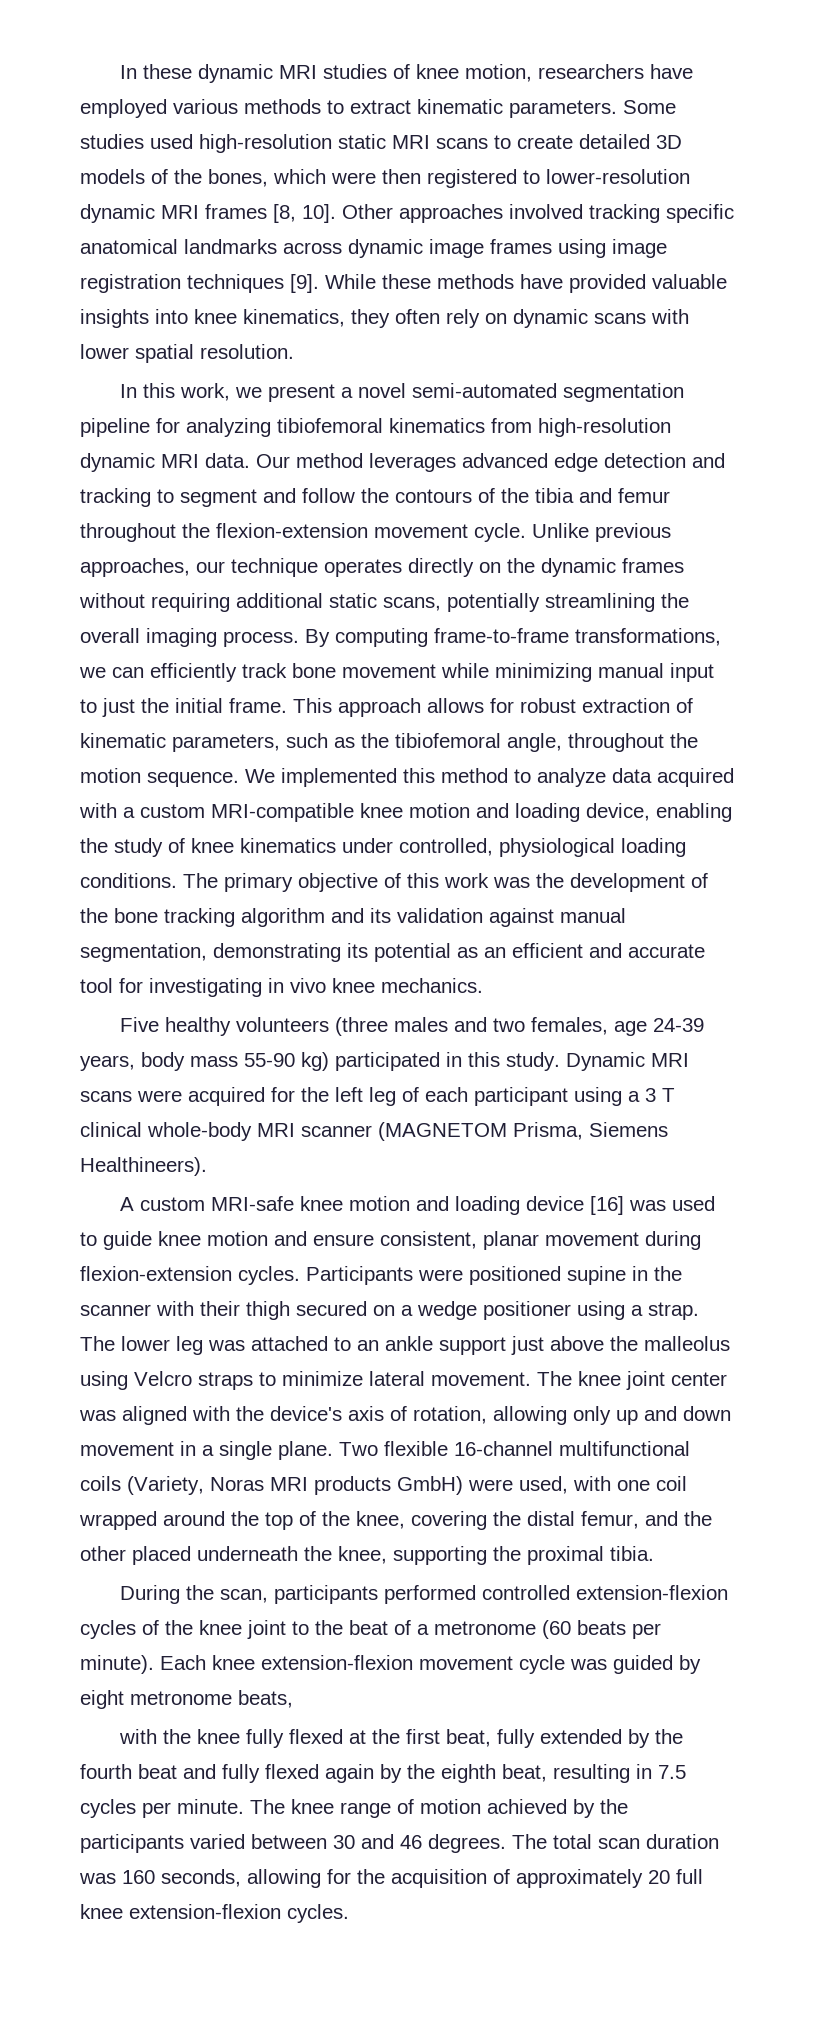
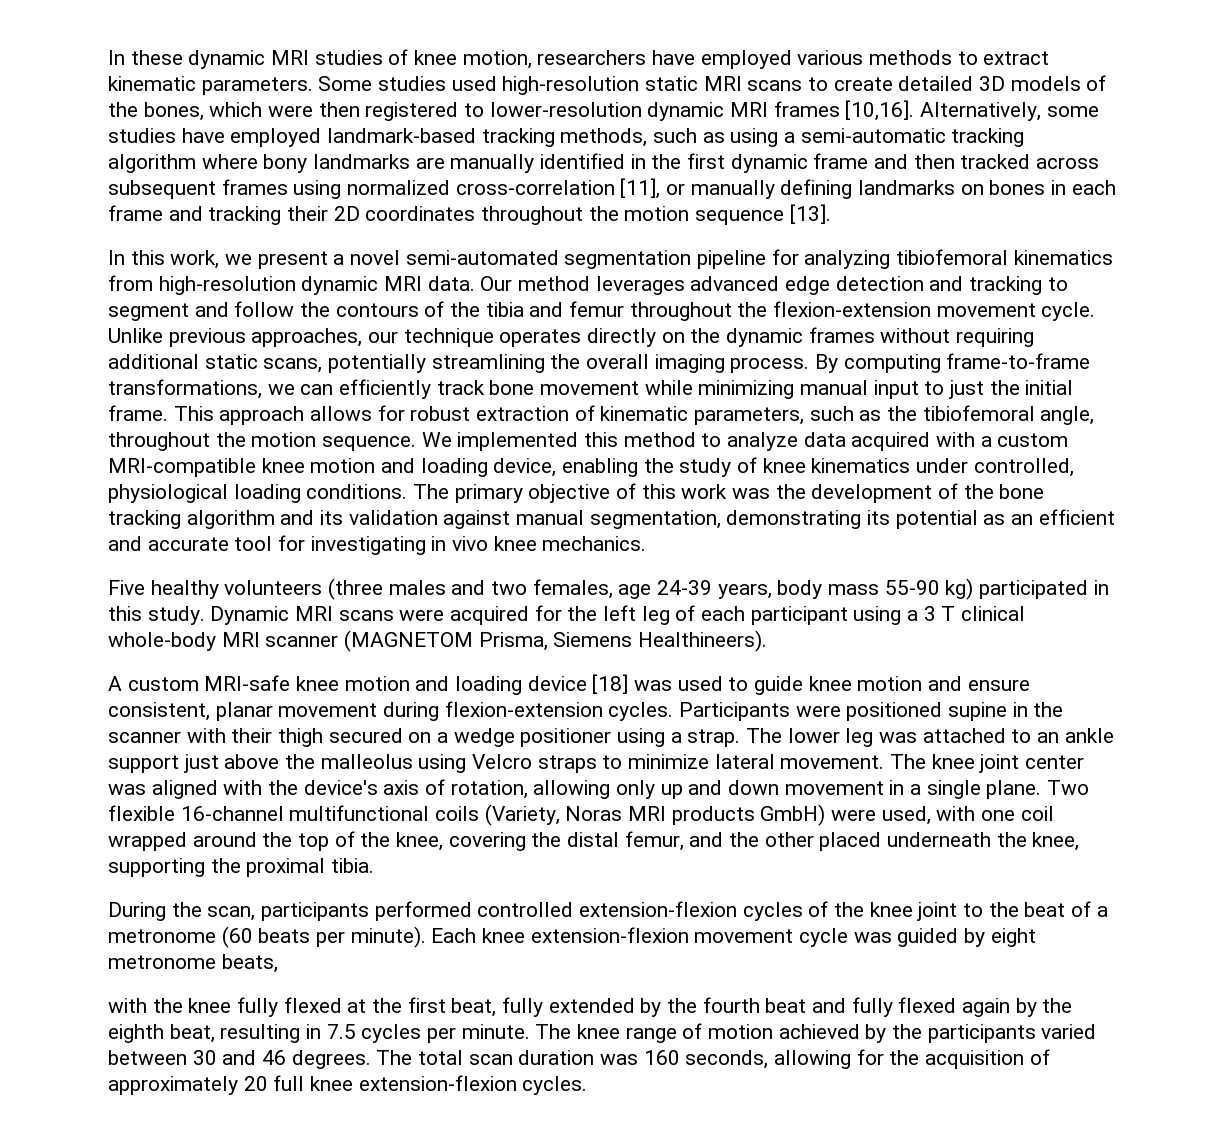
[273,204,734,223] [80,239,667,258] [80,274,727,293] [80,309,689,328] [80,344,294,363] [8, 10]. Other approaches involved tracking specific anatomical landmarks across dynamic image frames using image registration techniques [9]. While these methods have provided valuable insights into knee kinematics, they often rely on dynamic scans with lower spatial resolution. -> [845,100,1099,121] [108,128,1025,147] [108,153,1100,173] [108,178,1116,199] [108,204,831,225] [10,16]. Alternatively, some studies have employed landmark-based tracking methods, such as using a semi-automatic tracking algorithm where bony landmarks are manually identified in the first dynamic frame and then tracked across subsequent frames using normalized cross-correlation [11], or manually defining landmarks on bones in each frame and tracking their 2D coordinates throughout the motion sequence [13].
[590,1196,625,1215] [16] -> [592,674,629,694] [18]

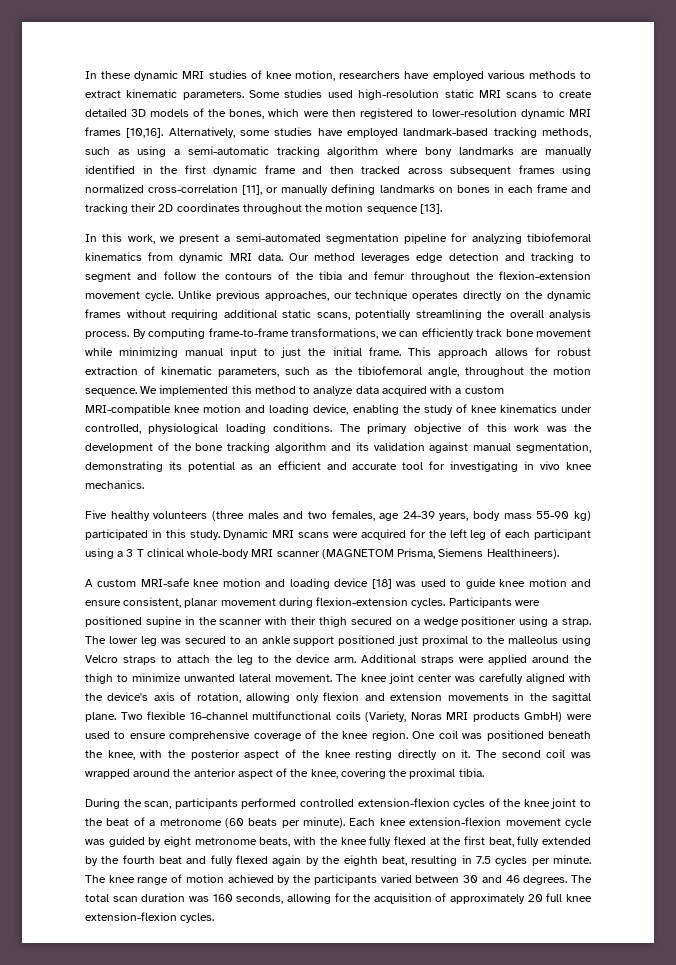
[350,250,401,265] novel -> (231, 239) none
[158,276,296,295] high-resolution -> (174, 256) none
[690,276,780,291] advanced -> (411, 258) none
[654,354,725,373] imaging -> [549,309,591,320] analysis
[922,728,1006,743] attached -> [184,636,226,644] secured
[183,754,280,773] just above -> [338,635,484,646] positioned just proximal to
[628,754,710,769] minimize -> [177,654,592,665] [85,673,236,684] attach the leg to the device arm. Additional straps were applied around the thigh to minimize unwanted
(146, 789) none -> [478,673,523,684] carefully
[660,780,981,799] up and down movement in a single -> [323,692,591,703] flexion and extension movements in the sagittal
[881,806,1054,825] used, with one coil -> [85,730,591,741] [85,749,591,760] used to ensure comprehensive coverage of the knee region. One coil was positioned beneath the knee, with the posterior aspect of the knee resting directly on it. The second coil was
[298,833,330,851] top -> [193,768,273,779] anterior aspect
[567,831,1080,851] [108,858,241,877] distal femur, and the other placed underneath the knee, supporting the -> (408, 773) none
(278, 963) // -> (291, 842) none

